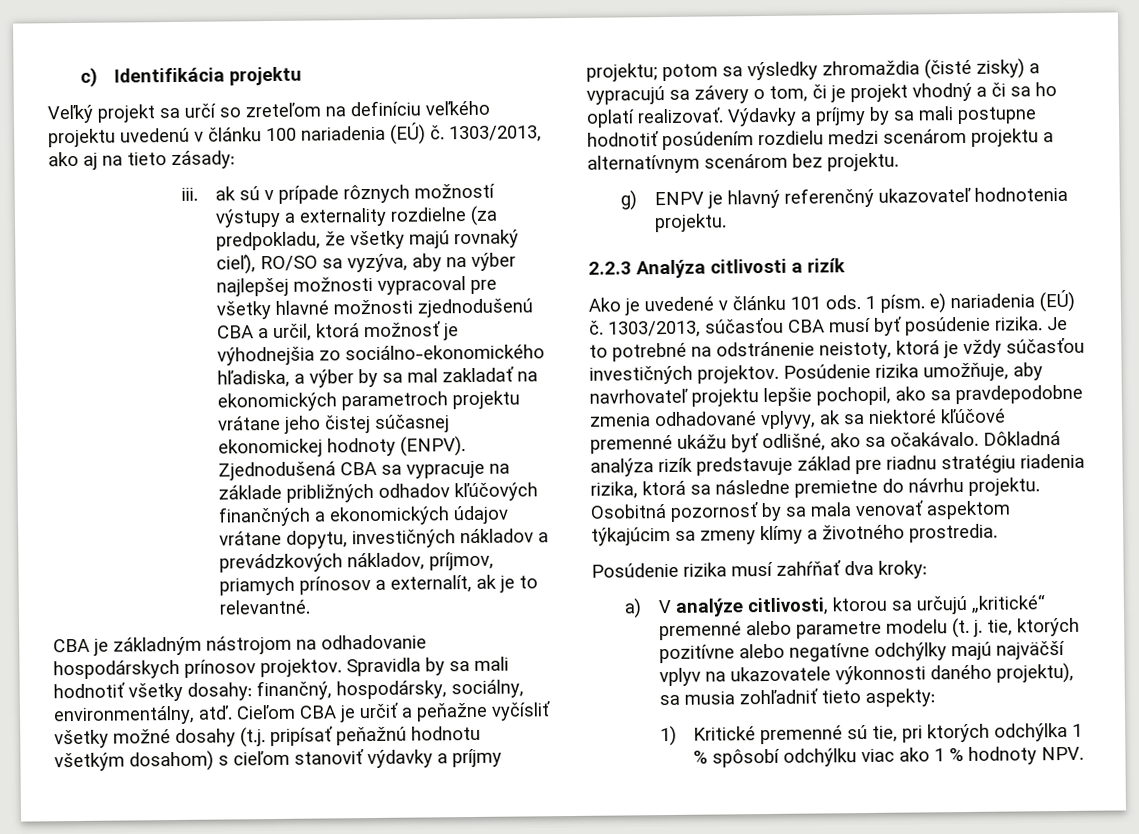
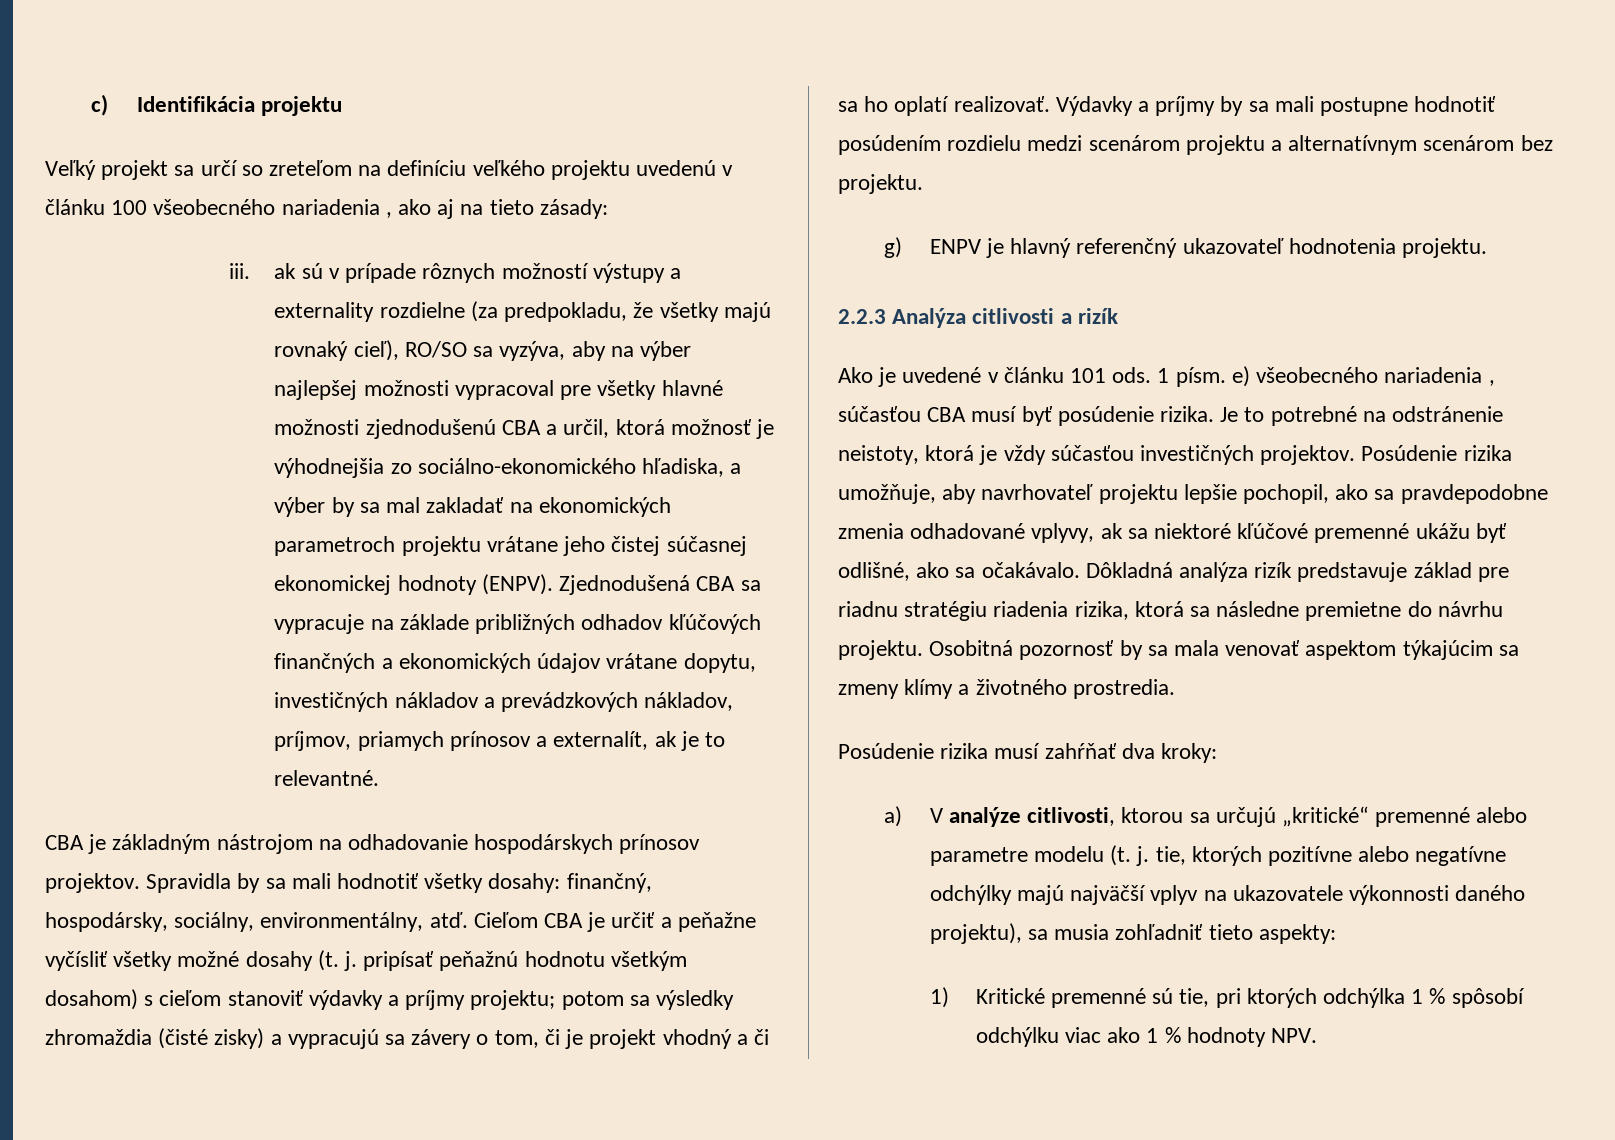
[301,122,542,145] nariadenia (EÚ) č. 1303/2013, -> [153,199,392,218] všeobecného nariadenia ,
[240,727,266,748] (t.j. -> [317,950,358,971] (t. j.
[950,289,1075,313] [589,320,701,338] nariadenia (EÚ) č. 1303/2013, -> [1256,367,1495,386] všeobecného nariadenia ,

